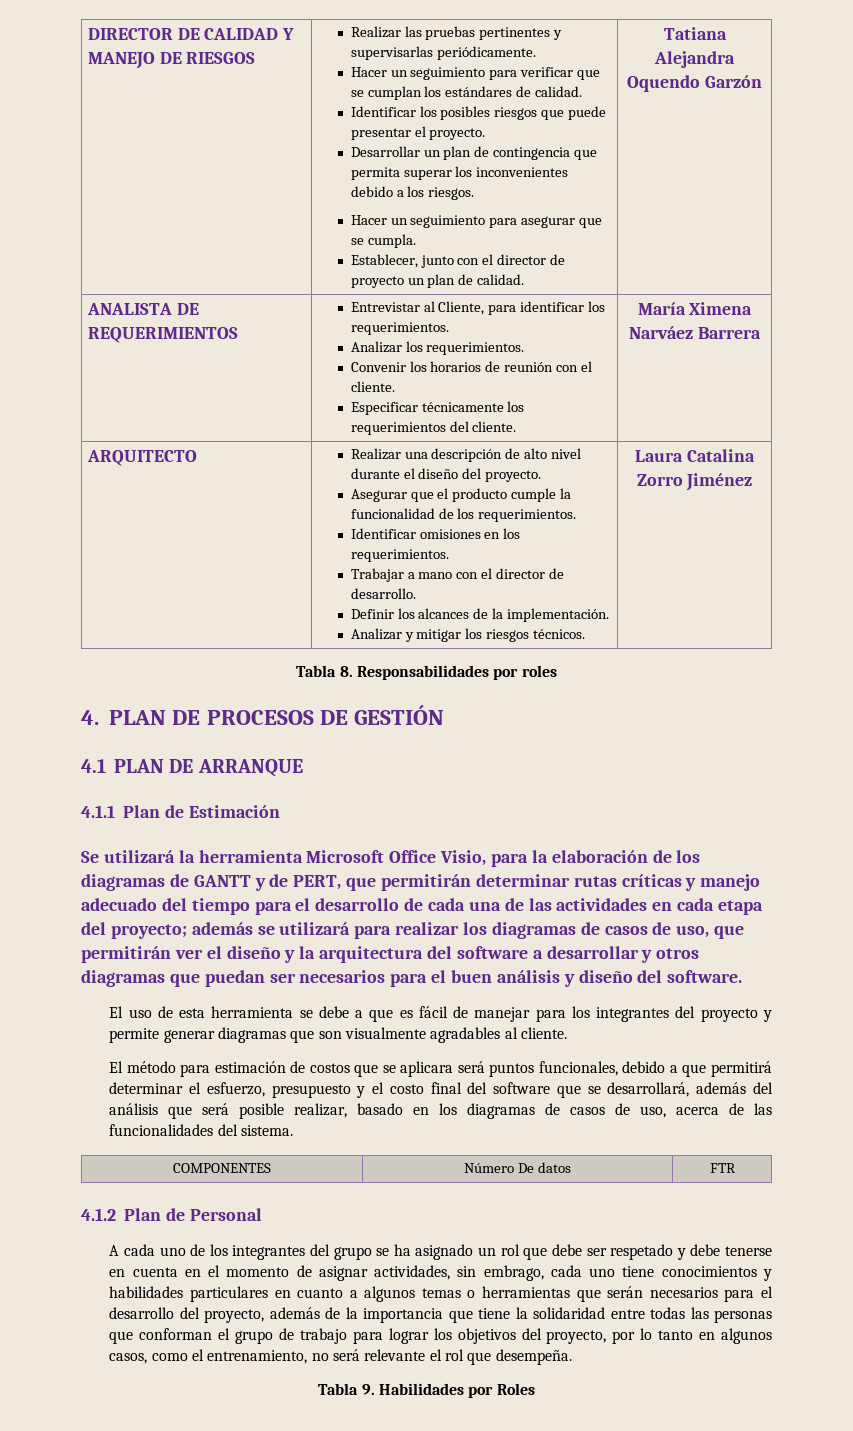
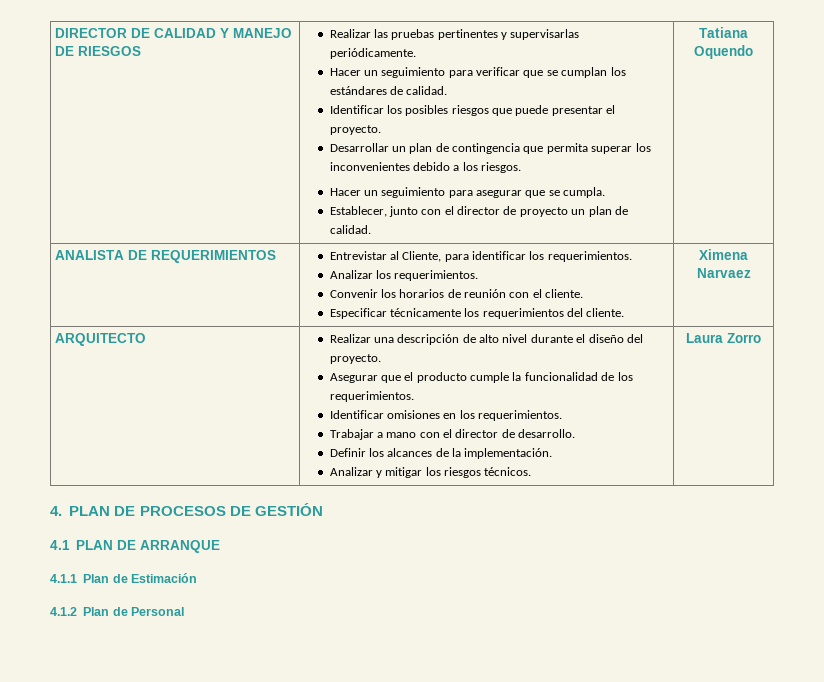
[654,51,735,68] Alejandra -> (748, 32) none
[704,75,762,88] Garzón -> (753, 52) none
[637,302,753,315] [629,326,761,339] María Ximena Narváez Barrera -> [699,249,748,260] [696,268,751,278] Ximena Narvaez
[686,449,755,462] Catalina -> (723, 338) none
[686,473,753,491] [296,665,557,680] Jiménez // Tabla 8. Responsabilidades por roles -> (761, 338) none
[81,850,701,867] [81,874,761,891] [81,898,764,915] [81,922,745,939] [81,946,700,963] [81,970,743,987] [109,1006,773,1022] [109,1027,567,1043] [109,1061,773,1077] [109,1082,774,1098] [109,1103,772,1119] [109,1124,294,1136] [173,1163,271,1173] [464,1162,571,1173] [709,1163,736,1173] [81,1208,262,1221] [109,1244,772,1260] [109,1265,772,1281] [109,1286,773,1302] [109,1307,772,1323] [109,1328,772,1344] [109,1349,572,1365] [318,1383,535,1398] Se utilizará la herramienta Microsoft Office Visio, para la elaboración de los diagramas de GANTT y de PERT, que permitirán determinar rutas críticas y manejo adecuado del tiempo para el desarrollo de cada una de las actividades en cada etapa del proyecto; además se utilizará para realizar los diagramas de casos de uso, que permitirán ver el diseño y la arquitectura del software a desarrollar y otros diagramas que puedan ser necesarios para el buen análisis y diseño del software. // El uso de esta herramienta se debe a que es fácil de manejar para los integrantes del proyecto y permite generar diagramas que son visualmente agradables al cliente. // El método para estimación de costos que se aplicara será puntos funcionales, debido a que permitirá determinar el esfuerzo, presupuesto y el costo final del software que se desarrollará, además del análisis que será posible realizar, basado en los diagramas de casos de uso, acerca de las funcionalidades del sistema. // COMPONENTES | Número De datos | FTR // 4.1.2 Plan de Personal // A cada uno de los integrantes del grupo se ha asignado un rol que debe ser respetado y debe tenerse en cuenta en el momento de asignar actividades, sin embrago, cada uno tiene conocimientos y habilidades particulares en cuanto a algunos temas o herramientas que serán necesarios para el desarrollo del proyecto, además de la importancia que tiene la solidaridad entre todas las personas que conforman el grupo de trabajo para lograr los objetivos del proyecto, por lo tanto en algunos casos, como el entrenamiento, no será relevante el rol que desempeña. // Tabla 9. Habilidades por Roles -> [50,607,184,616] 4.1.2 Plan de Personal

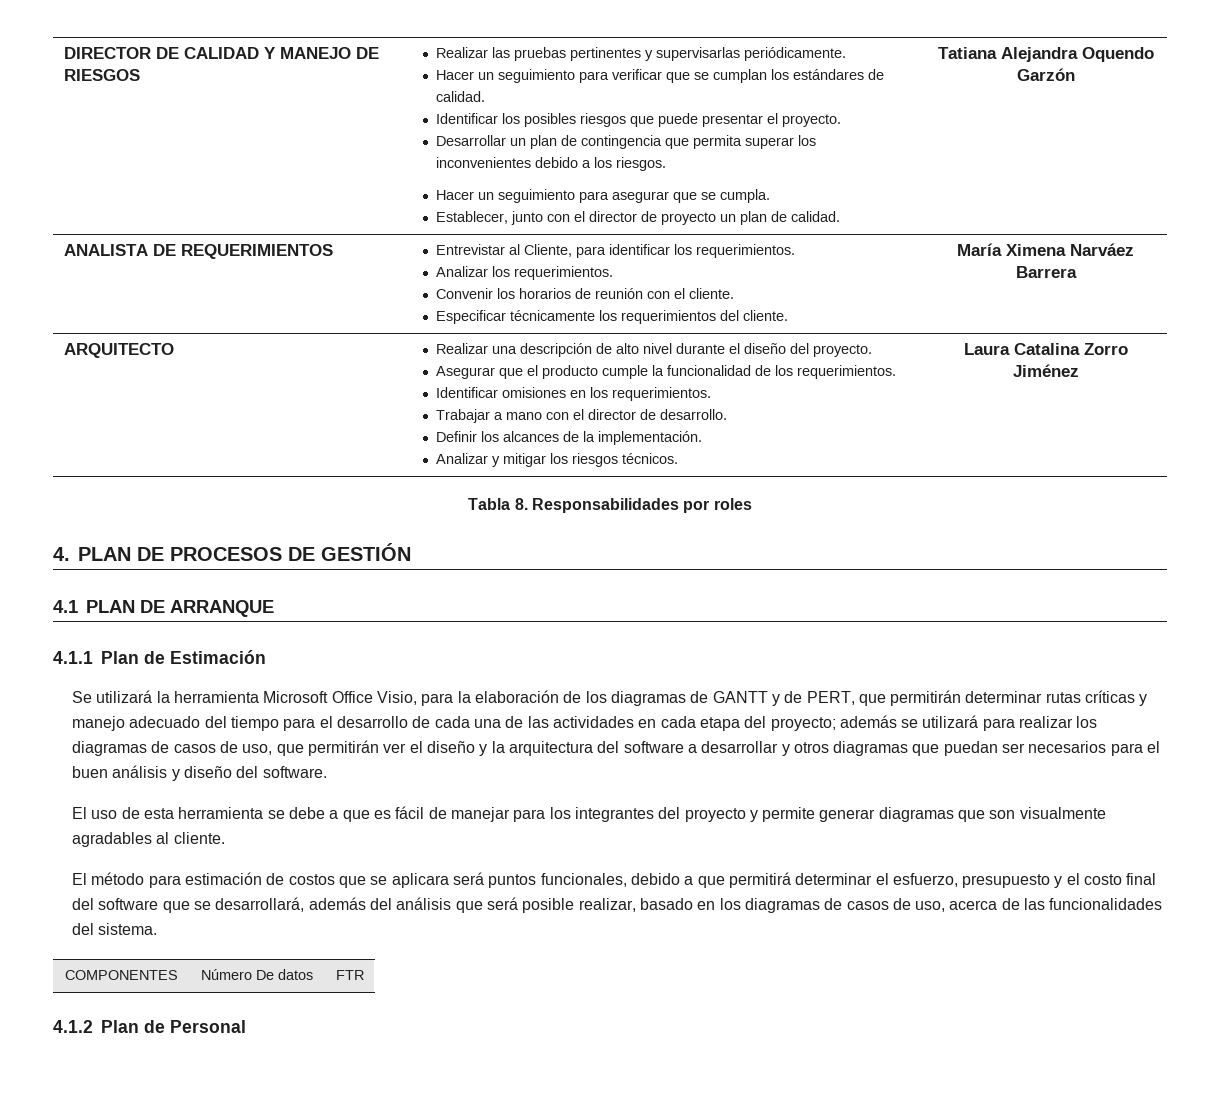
(748, 32) none -> [1000,47,1078,62] Alejandra
(753, 52) none -> [1016,68,1075,81] Garzón
[699,249,748,260] [696,268,751,278] Ximena Narvaez -> [957,243,1134,256] [1015,266,1077,278] María Ximena Narváez Barrera
(723, 338) none -> [1013,343,1080,355] Catalina
(761, 338) none -> [1012,364,1079,377] [468,498,752,513] Jiménez // Tabla 8. Responsabilidades por roles
(197, 578) none -> [72,690,1148,706] [72,715,1098,731] [72,740,1161,756] [72,765,327,781] [72,806,1106,822] [72,832,225,847] [72,872,1157,888] [72,897,1163,913] [72,923,158,935] [64,970,178,980] [200,969,313,980] [335,970,364,980] // Se utilizará la herramienta Microsoft Office Visio, para la elaboración de los diagramas de GANTT y de PERT, que permitirán determinar rutas críticas y manejo adecuado del tiempo para el desarrollo de cada una de las actividades en cada etapa del proyecto; además se utilizará para realizar los diagramas de casos de uso, que permitirán ver el diseño y la arquitectura del software a desarrollar y otros diagramas que puedan ser necesarios para el buen análisis y diseño del software. // El uso de esta herramienta se debe a que es fácil de manejar para los integrantes del proyecto y permite generar diagramas que son visualmente agradables al cliente. // El método para estimación de costos que se aplicara será puntos funcionales, debido a que permitirá determinar el esfuerzo, presupuesto y el costo final del software que se desarrollará, además del análisis que será posible realizar, basado en los diagramas de casos de uso, acerca de las funcionalidades del sistema. // COMPONENTES | Número De datos | FTR

